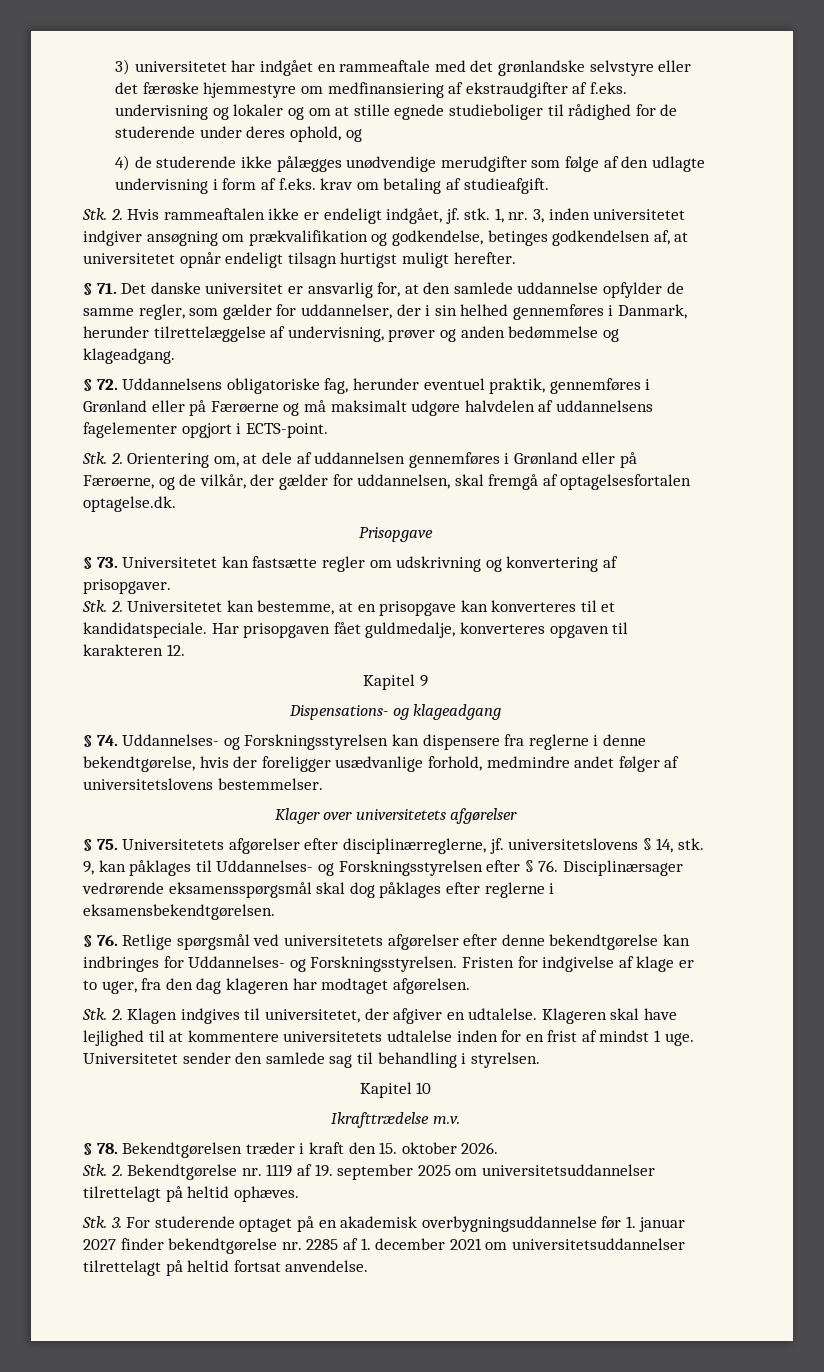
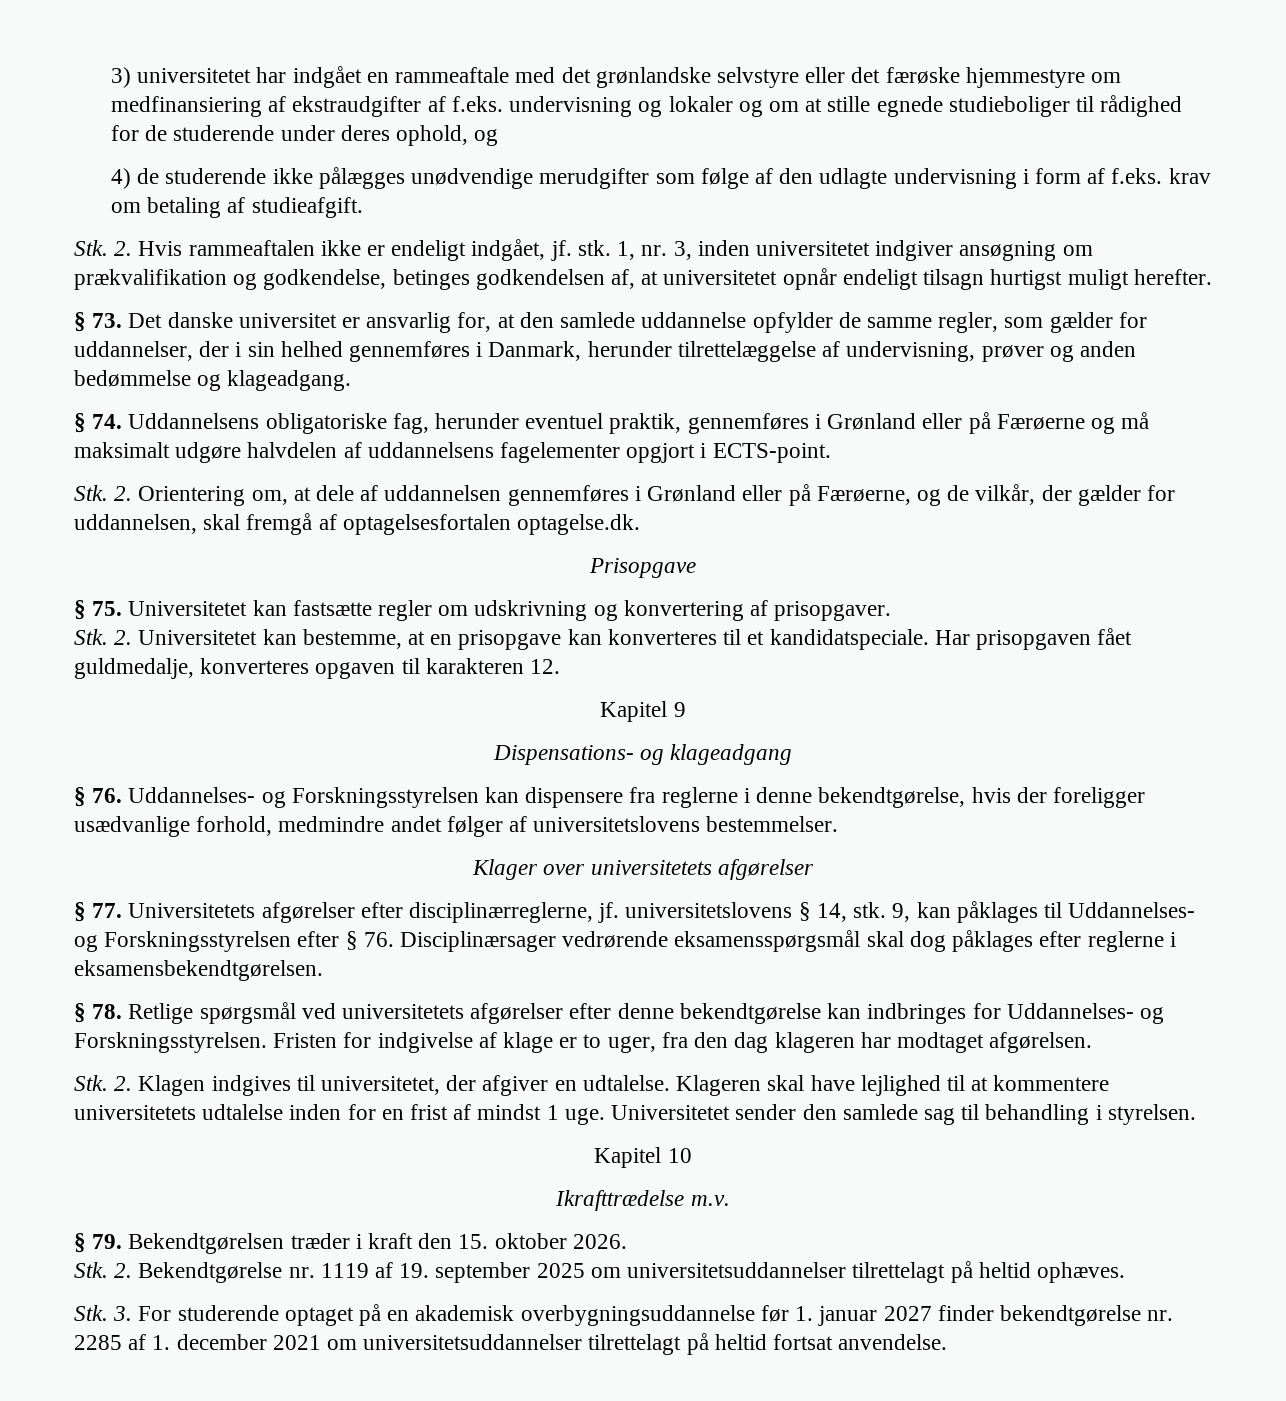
[96,283,117,294] 71. -> [92,313,123,328] 73.
[96,379,118,390] 72. -> [92,414,123,429] 74.
[96,557,118,568] 73. -> [92,601,123,616] 75.
[96,735,118,746] 74. -> [92,788,123,803] 76.
[96,839,118,850] 75. -> [92,903,123,918] 77.
[96,935,118,946] 76. -> [92,1004,123,1019] 78.
[96,1143,118,1154] 78. -> [92,1234,123,1249] 79.

